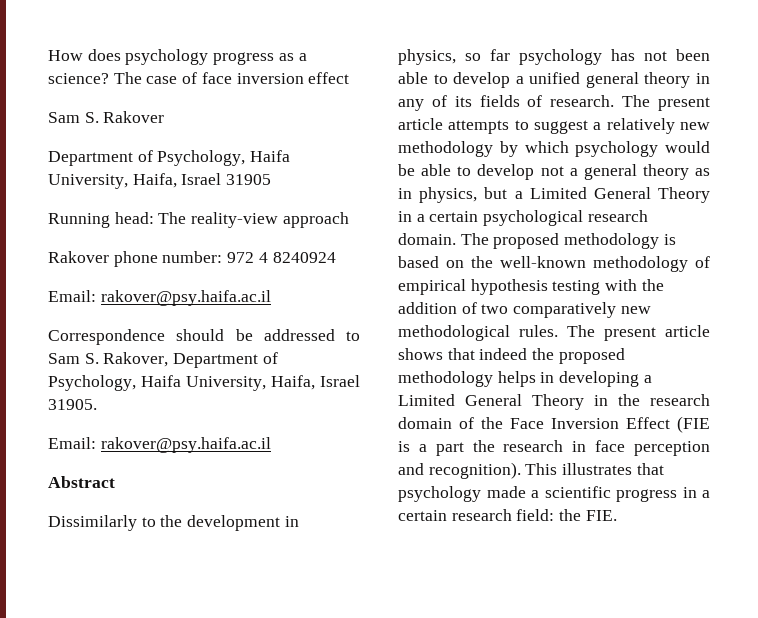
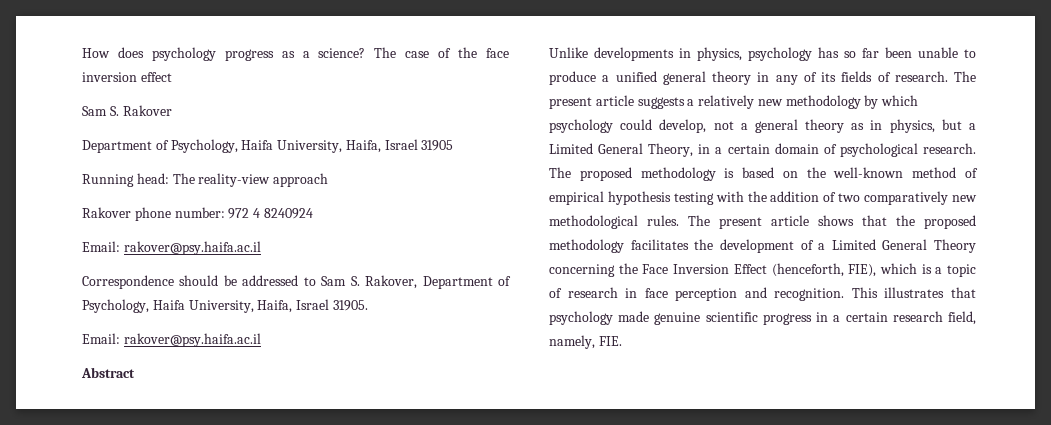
(198, 78) none -> [458,47,478,58] the
[48,515,299,531] [398,49,710,65] [398,72,511,88] Dissimilarly to the development in physics, so far psychology has not been able to develop -> [549,47,976,61] [549,71,596,85] Unlike developments in physics, psychology has so far been unable to produce
[448,120,588,134] attempts to suggest -> [637,97,685,109] suggests
[665,141,710,153] [398,164,535,180] would be able to develop -> [620,119,707,133] could develop,
[658,187,710,203] [398,210,648,226] [398,233,456,245] Theory in a certain psychological research domain. -> [648,143,976,157] Theory, in a certain domain of psychological research.
[593,256,688,272] methodology -> [912,167,957,178] method
[479,348,528,360] indeed -> (887, 220) none
[497,371,652,387] [398,394,710,410] [398,416,710,433] [398,440,495,456] helps in developing a Limited General Theory in the research domain of the Face Inversion Effect (FIE is a part the -> [630,239,976,253] [549,263,976,277] [549,288,562,298] facilitates the development of a Limited General Theory concerning the Face Inversion Effect (henceforth, FIE), which is a topic of
[428,462,521,479] recognition). -> [774,288,845,301] recognition.
[531,490,539,498] a -> [654,312,701,325] genuine
[516,509,582,521] field: the -> [948,311,976,325] [549,335,595,349] field, namely,

